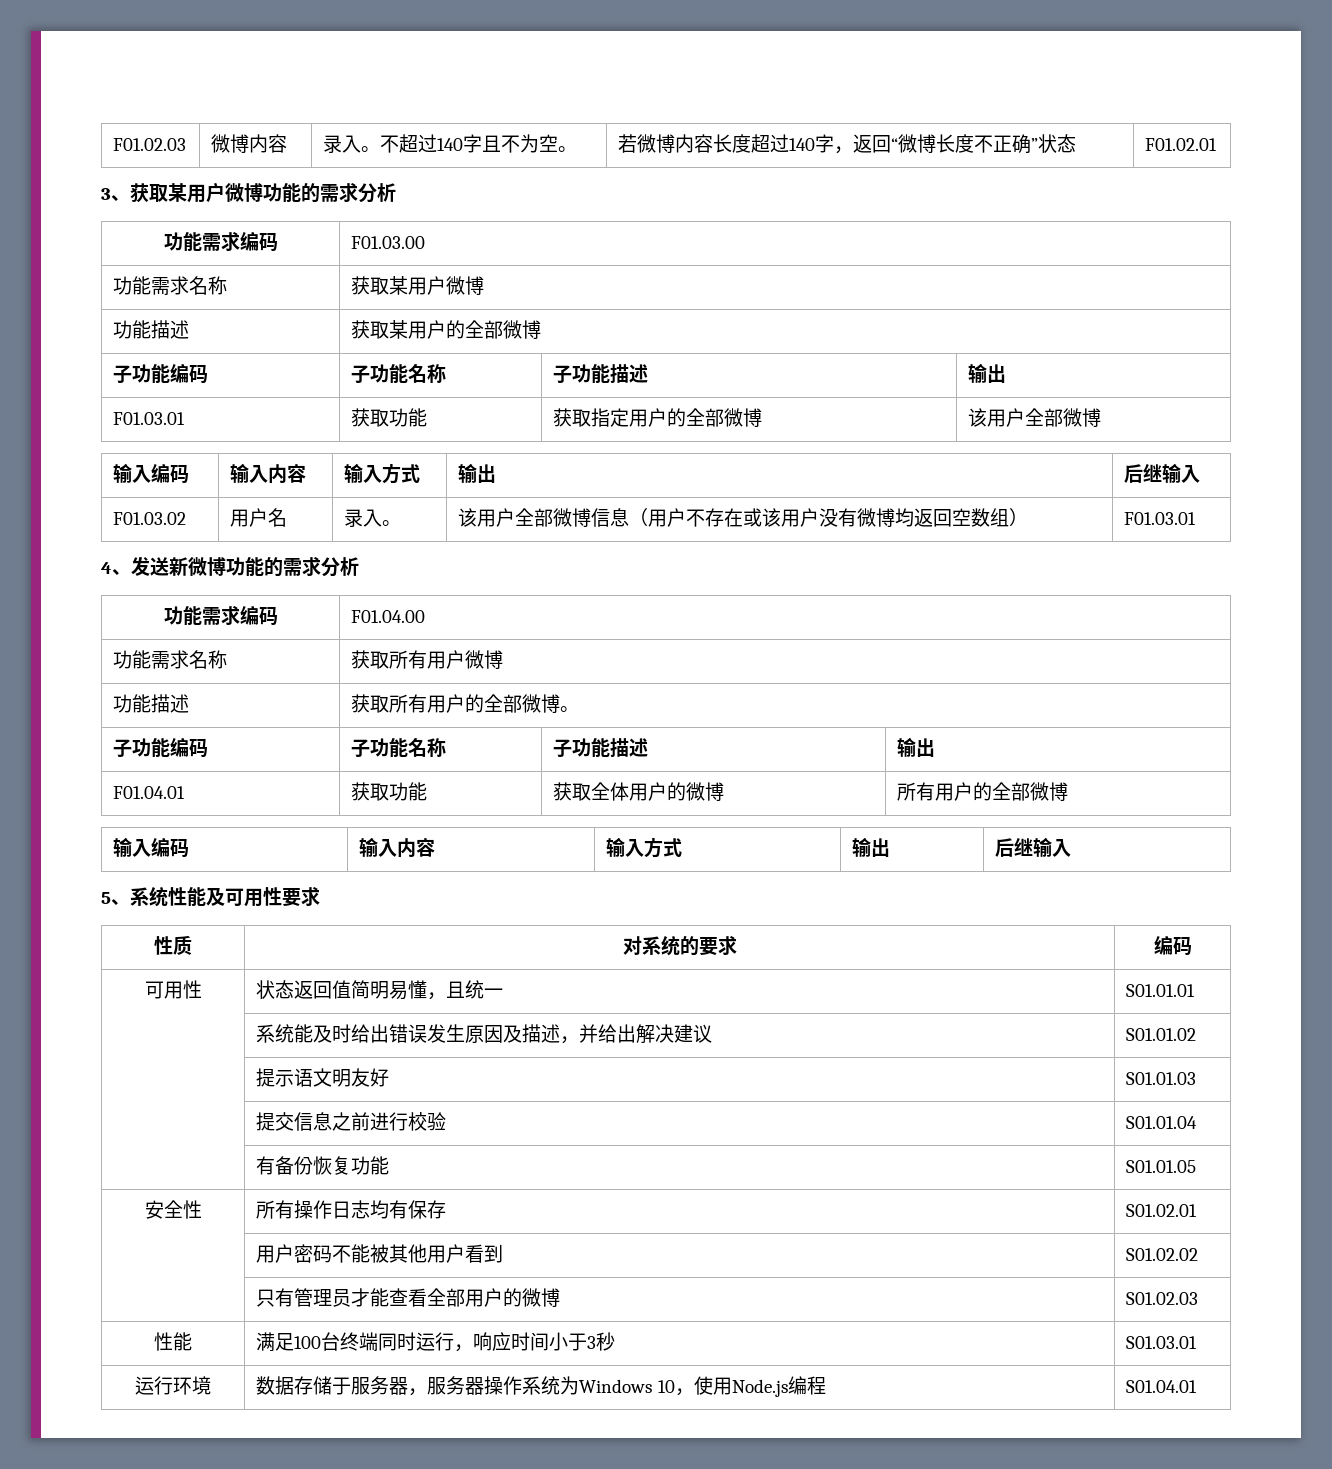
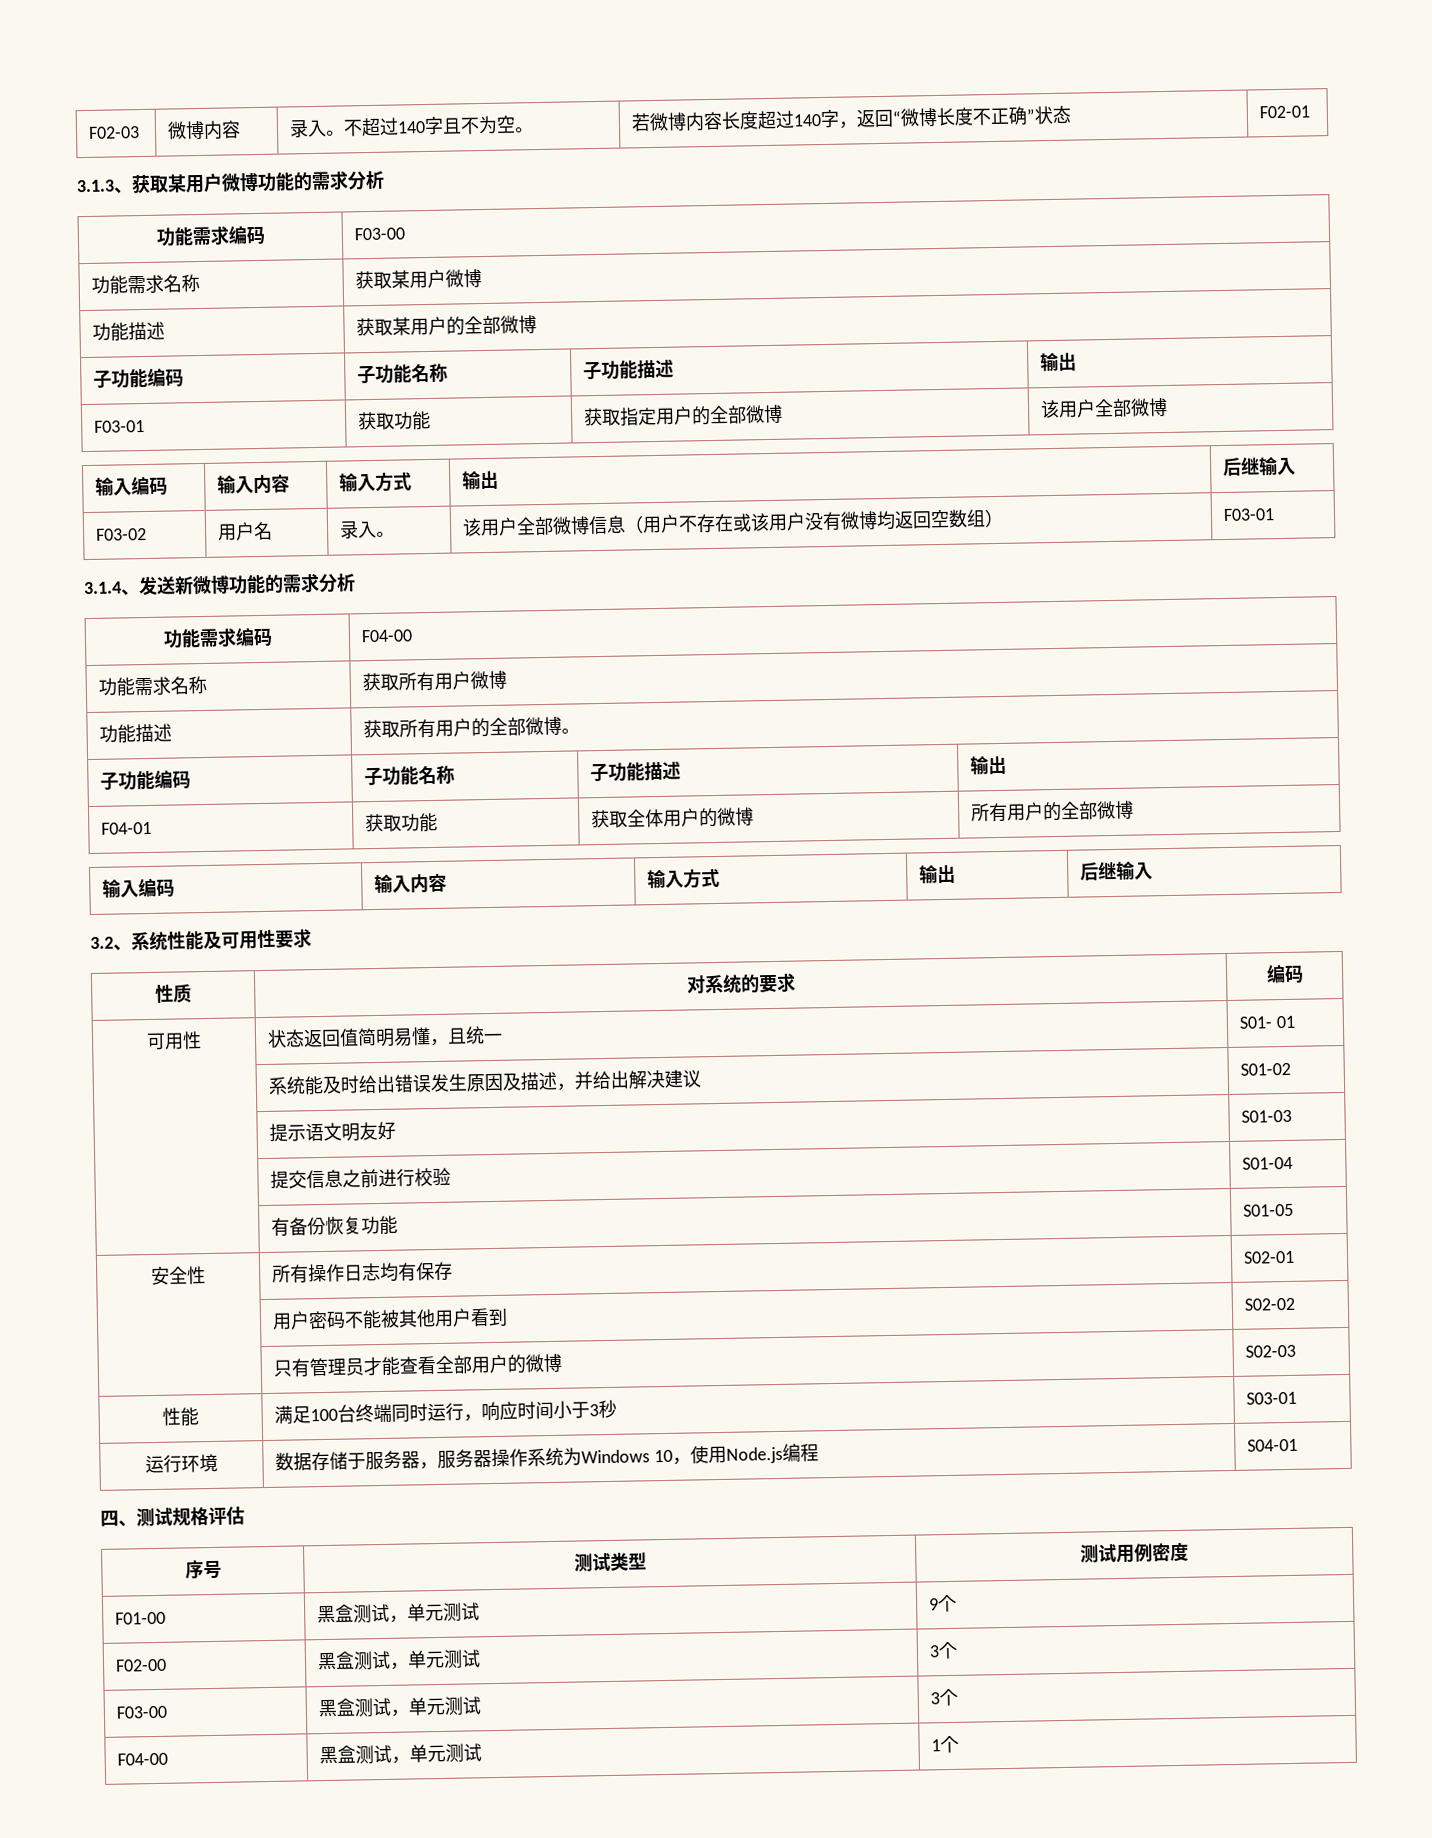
[113,138,187,151] F01.02.03 -> [88,126,141,139] F02-03
[1145,138,1218,151] [101,188,111,200] F01.02.01 // 3 -> [1259,105,1311,119] [76,179,115,193] F02-01 // 3.1.3
[351,236,426,249] F01.03.00 -> [354,227,406,241] F03-00
[113,412,186,425] F01.03.01 -> [94,419,146,433] F03-01
[113,512,187,525] F01.03.02 -> [96,527,148,541] F03-02
[1124,512,1197,525] [101,562,112,574] F01.03.01 // 4 -> [1223,508,1276,521] [83,581,122,595] F03-01 // 3.1.4
[351,610,426,623] F01.04.00 -> [361,629,414,643] F04-00
[113,786,186,799] F01.04.01 -> [101,821,153,835] F04-01
[101,892,111,904] 5 -> [90,936,114,950] 3.2
[1126,984,1196,997] S01.01.01 -> [1239,1015,1297,1029] S01- 01
[1126,1028,1197,1041] S01.01.02 -> [1240,1062,1292,1076] S01-02
[1126,1072,1197,1085] S01.01.03 -> [1241,1109,1293,1123] S01-03
[1126,1116,1198,1129] S01.01.04 -> [1242,1156,1294,1170] S01-04
[1126,1160,1197,1173] S01.01.05 -> [1243,1203,1295,1217] S01-05
[1126,1204,1198,1217] S01.02.01 -> [1243,1250,1296,1264] S02-01
[1126,1248,1199,1261] S01.02.02 -> [1244,1297,1296,1311] S02-02
[1126,1292,1199,1305] S01.02.03 -> [1245,1344,1297,1358] S02-03
[1126,1336,1198,1349] S01.03.01 -> [1246,1391,1298,1405] S03-01
[1126,1380,1198,1393] S01.04.01 -> [1247,1438,1299,1452] [100,1506,245,1527] [184,1560,222,1580] [573,1552,647,1572] [1080,1542,1189,1564] [115,1611,167,1625] [317,1602,481,1624] [929,1594,958,1613] [115,1658,168,1672] [317,1649,482,1671] [929,1641,959,1660] [116,1705,168,1719] [318,1696,482,1718] [930,1688,959,1707] [117,1752,169,1766] [319,1743,483,1765] [931,1735,960,1754] S04-01 // 四、测试规格评估 // 序号 | 测试类型 | 测试用例密度 // F01-00 | 黑盒测试，单元测试 | 9个 // F02-00 | 黑盒测试，单元测试 | 3个 // F03-00 | 黑盒测试，单元测试 | 3个 // F04-00 | 黑盒测试，单元测试 | 1个

